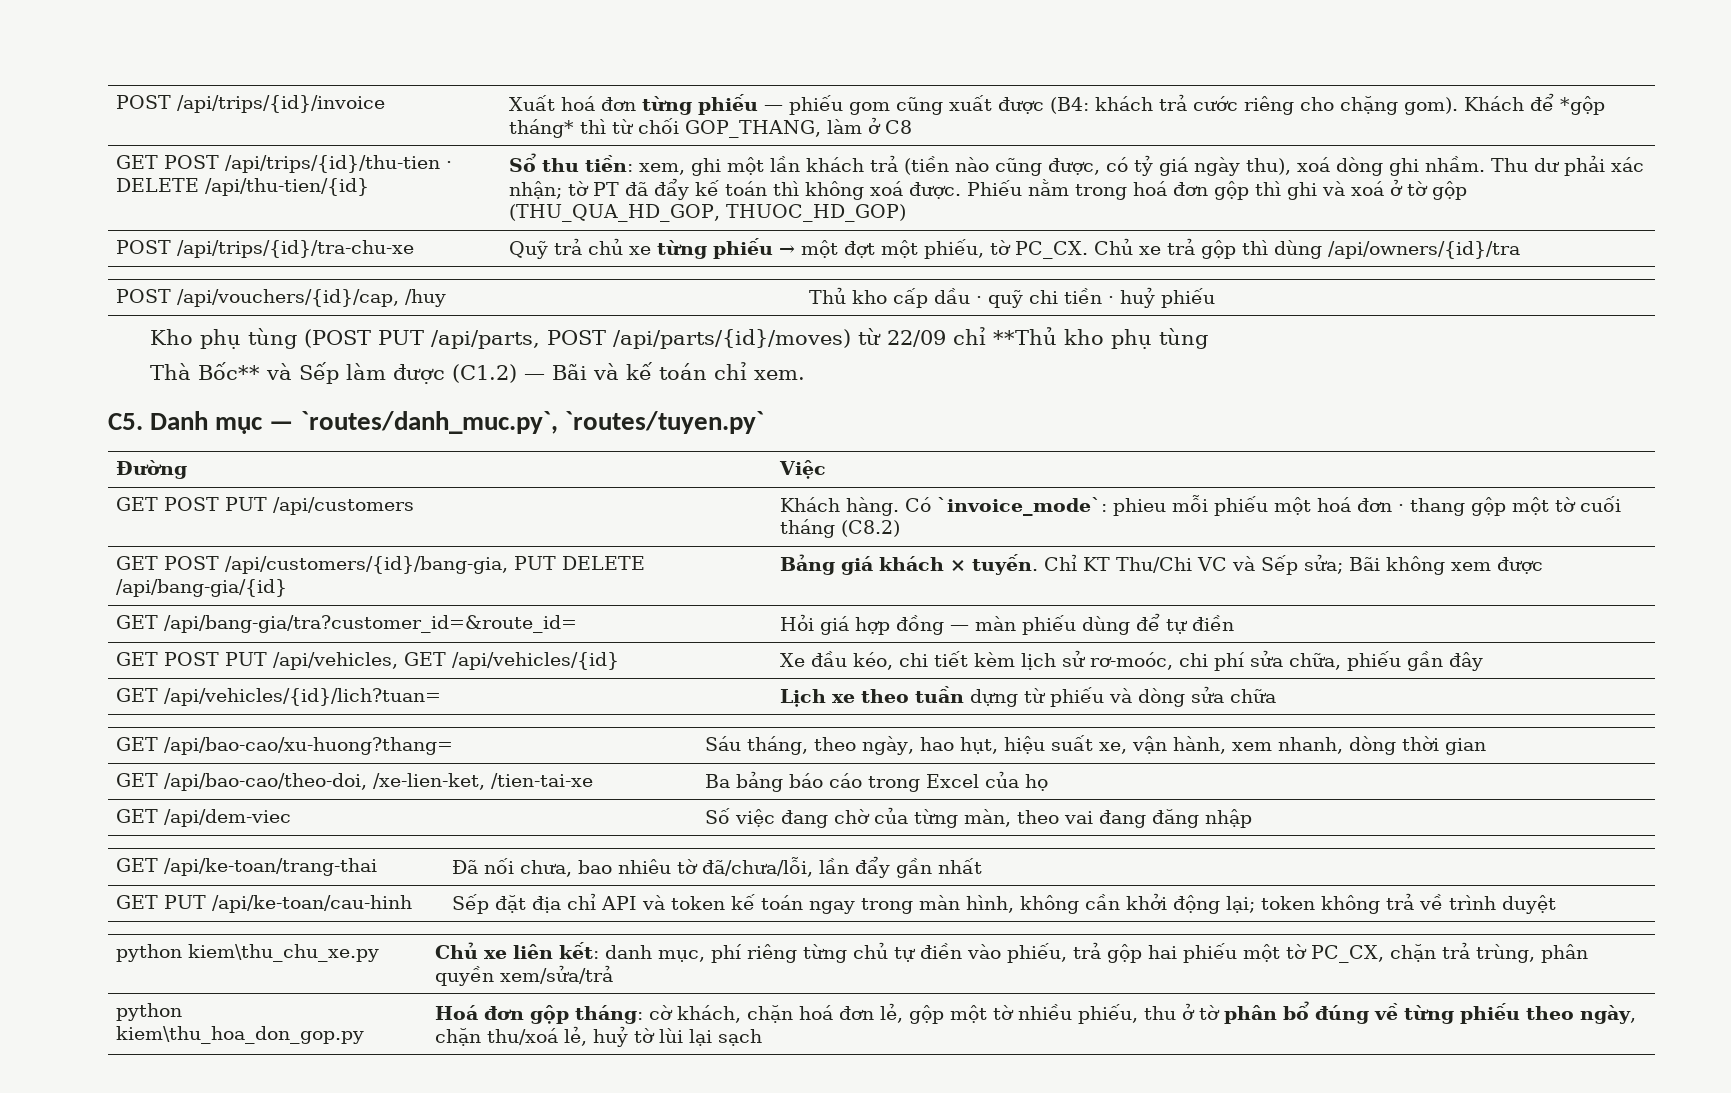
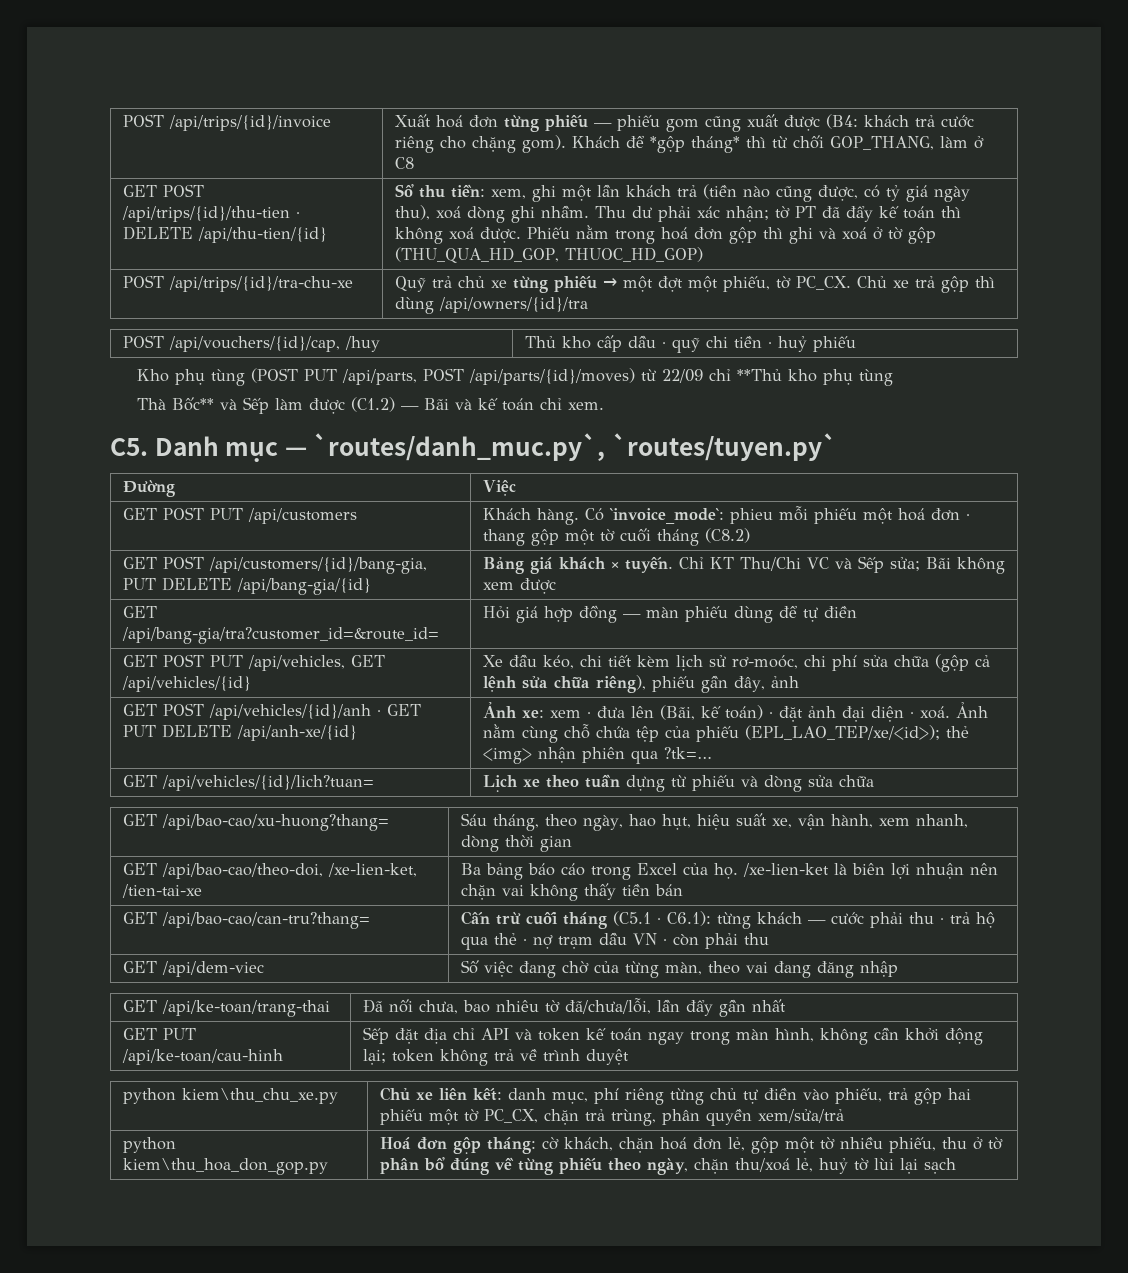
[1289,651,1484,671] chữa, phiếu gần đây -> [893,654,990,672] [482,675,799,693] [122,703,421,720] [122,724,357,741] [482,702,988,722] [482,724,969,743] [482,747,712,764] chữa (gộp cả lệnh sửa chữa riêng), phiếu gần đây, ảnh // GET POST /api/vehicles/{id}/anh · GET PUT DELETE /api/anh-xe/{id} | Ảnh xe: xem · đưa lên (Bãi, kế toán) · đặt ảnh đại diện · xoá. Ảnh nằm cùng chỗ chứa tệp của phiếu (EPL_LAO_TEP/xe/<id>); thẻ <img> nhận phiên qua ?tk=…
[1025,774,1049,791] họ -> [713,863,998,879] [460,883,683,901] [122,912,370,929] [460,911,995,929] [460,932,769,950] họ. /xe-lien-ket là biên lợi nhuận nên chặn vai không thấy tiền bán // GET /api/bao-cao/can-tru?thang= | Cấn trừ cuối tháng (C5.1 · C6.1): từng khách — cước phải thu · trả hộ qua thẻ · nợ trạm dầu VN · còn phải thu

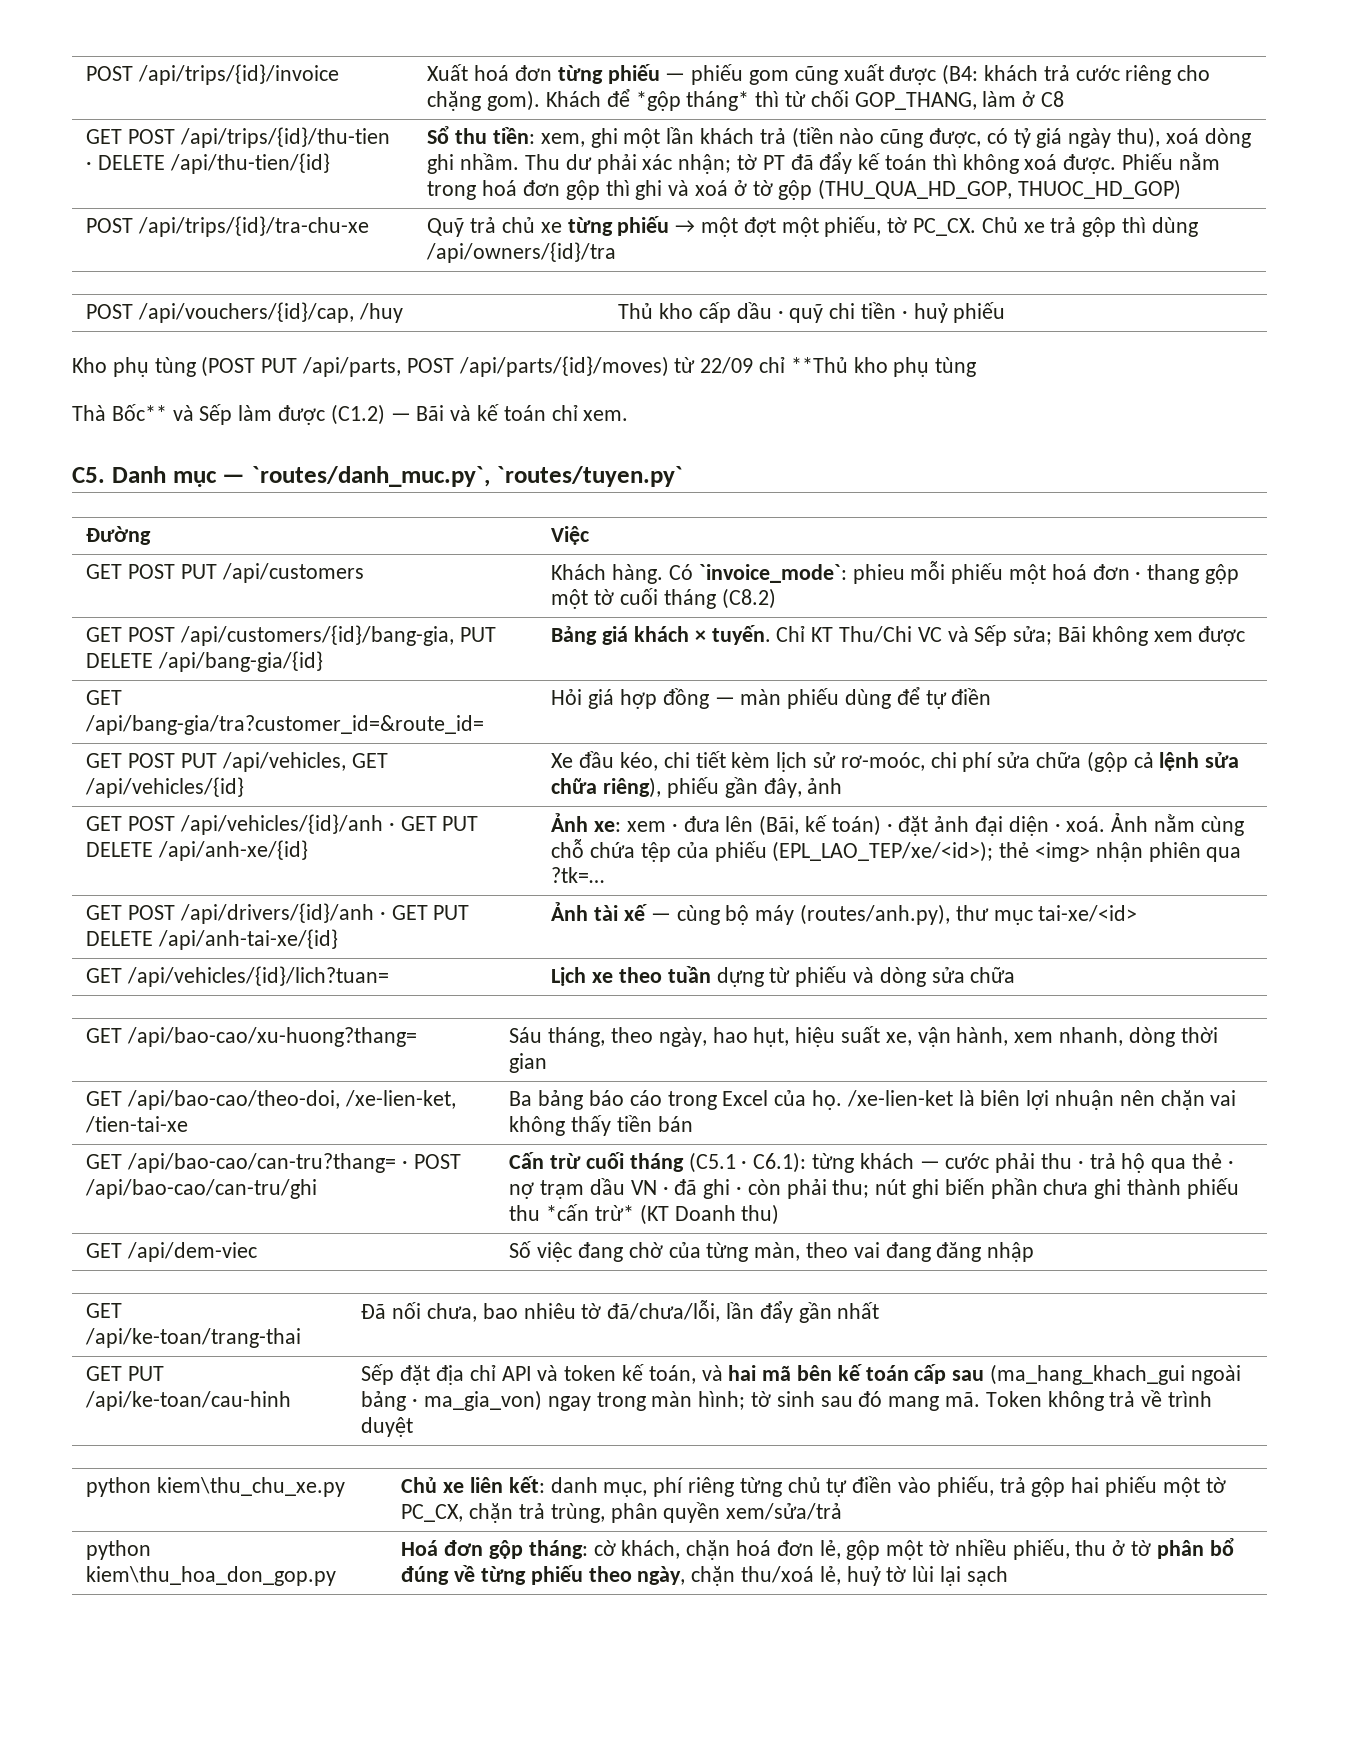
(712, 753) none -> [86,903,470,924] [86,929,339,950] [551,902,1138,925] // GET POST /api/drivers/{id}/anh · GET PUT DELETE /api/anh-tai-xe/{id} | Ảnh tài xế — cùng bộ máy (routes/anh.py), thư mục tai-xe/<id>
(370, 920) none -> [402,1154,461,1169] [85,1179,318,1199] · POST /api/bao-cao/can-tru/ghi
[672,933,769,949] còn phải thu -> [674,1178,1239,1199] [509,1204,780,1225] đã ghi · còn phải thu; nút ghi biến phần chưa ghi thành phiếu thu *cấn trừ* (KT Doanh thu)
[609,1027,983,1045] [362,1049,434,1065] toán ngay trong màn hình, không cần khởi động lại; token -> [648,1364,1241,1385] [361,1390,1042,1411] toán, và hai mã bên kế toán cấp sau (ma_hang_khach_gui ngoài bảng · ma_gia_von) ngay trong màn hình; tờ sinh sau đó mang mã. Token

